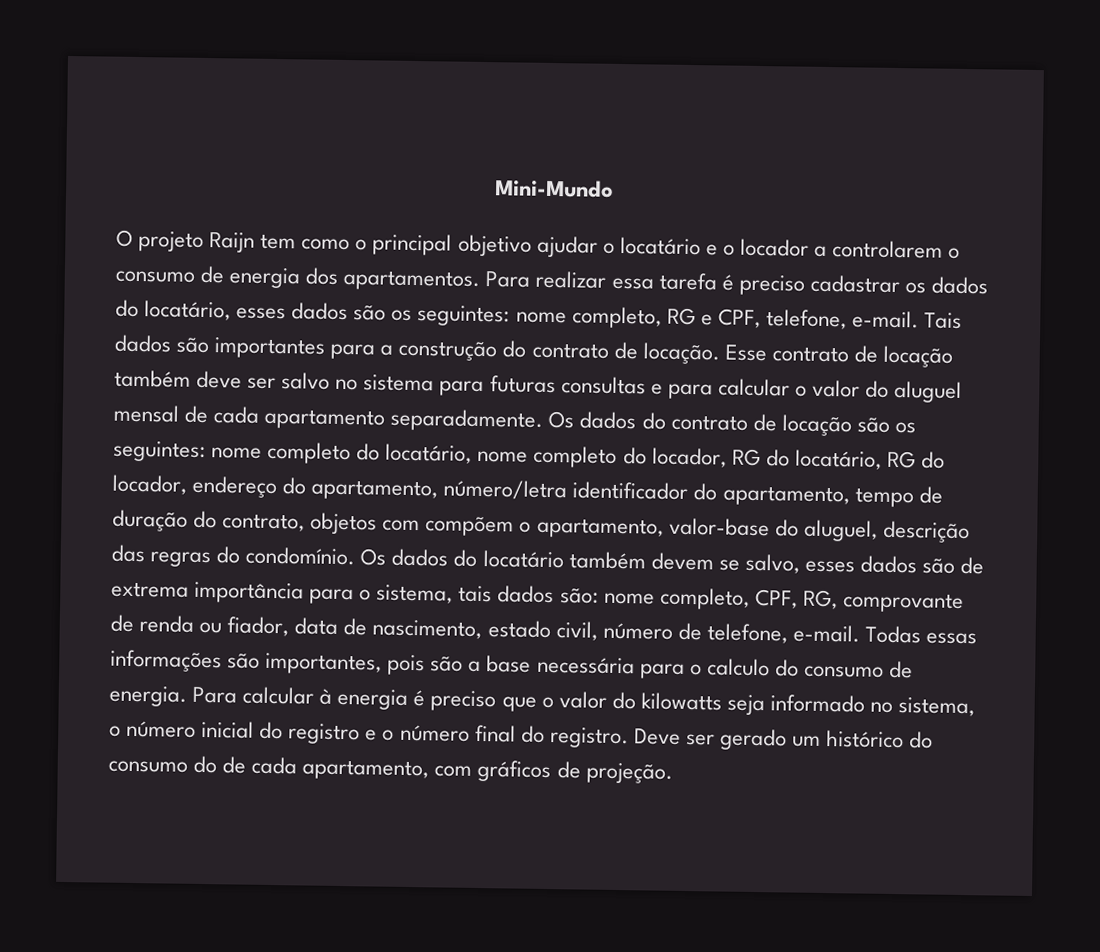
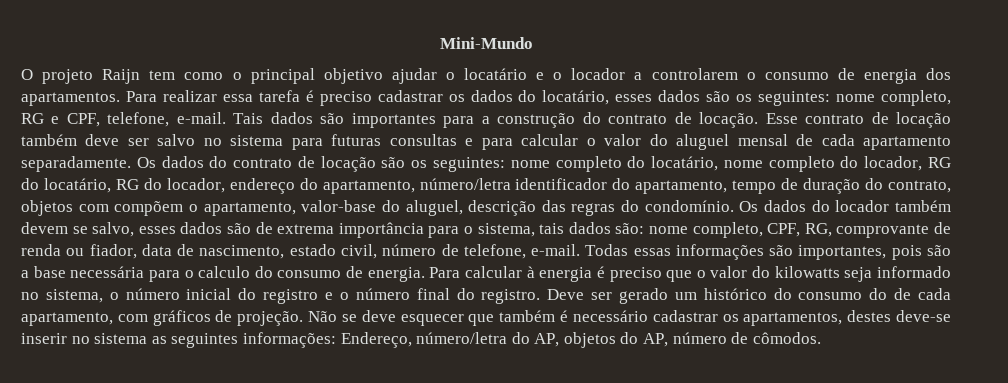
[482,550,564,569] locatário -> [835,200,890,212] locador
(673, 773) none -> [308,310,952,326] [21,332,821,348] Não se deve esquecer que também é necessário cadastrar os apartamentos, destes deve-se inserir no sistema as seguintes informações: Endereço, número/letra do AP, objetos do AP, número de cômodos.

